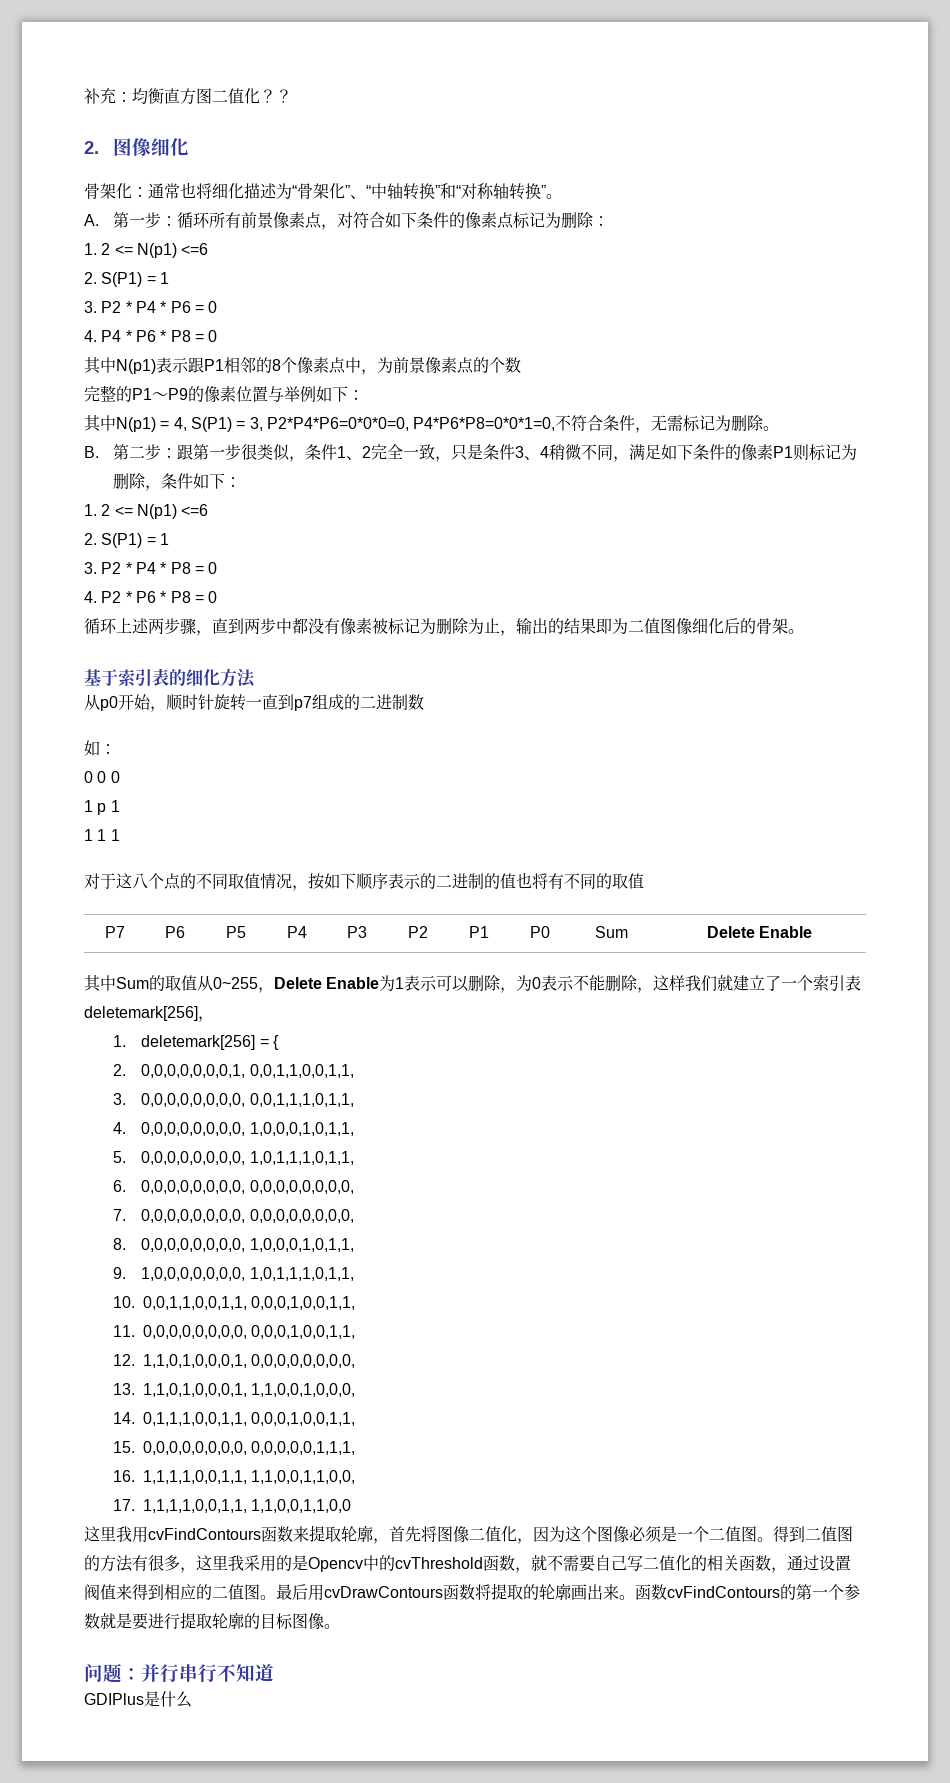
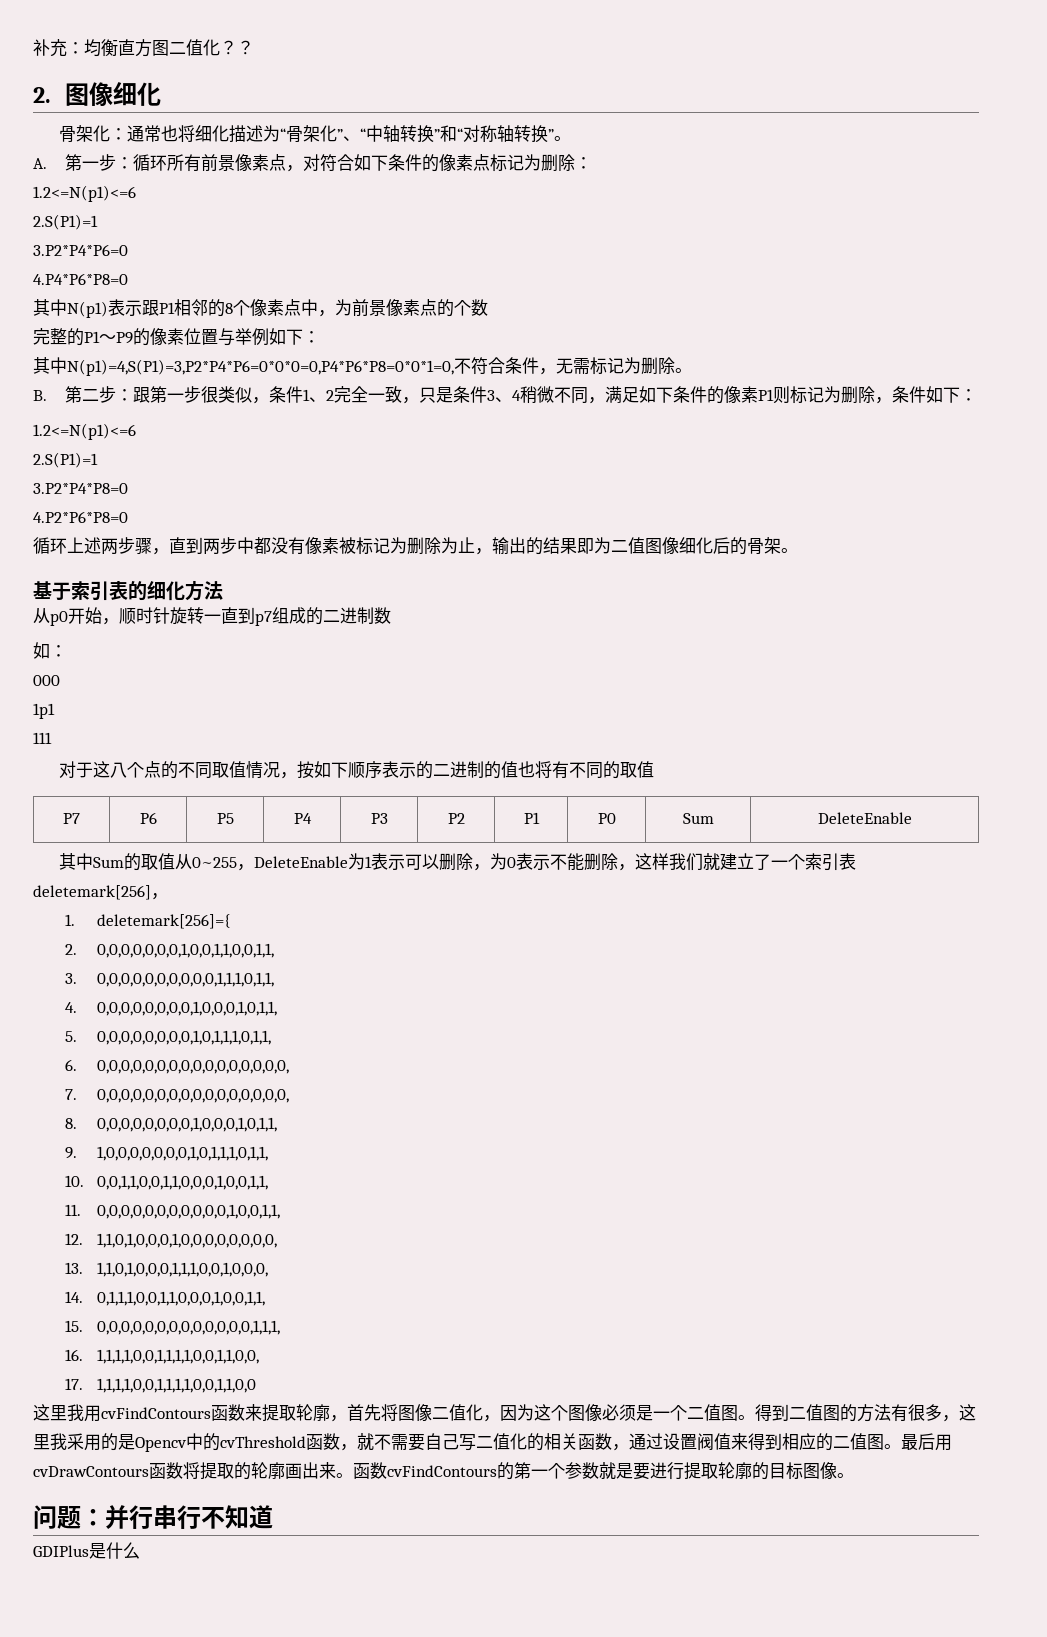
[84,243,209,258] [84,272,169,287] [84,301,218,313] [84,330,218,342] 1. 2 <= N(p1) <=6 // 2. S(P1) = 1 // 3. P2 * P4 * P6 = 0 // 4. P4 * P6 * P8 = 0 -> [33,185,136,202] [33,214,98,230] [33,244,128,256] [33,273,128,285] 1.2<=N(p1)<=6 // 2.S(P1)=1 // 3.P2*P4*P6=0 // 4.P4*P6*P8=0
[116,417,556,432] N(p1) = 4, S(P1) = 3, P2*P4*P6=0*0*0=0, P4*P6*P8=0*0*1=0, -> [67,359,454,376] N(p1)=4,S(P1)=3,P2*P4*P6=0*0*0=0,P4*P6*P8=0*0*1=0,
[84,504,209,519] [84,533,169,548] [84,562,218,574] [84,591,218,603] 1. 2 <= N(p1) <=6 // 2. S(P1) = 1 // 3. P2 * P4 * P8 = 0 // 4. P2 * P6 * P8 = 0 -> [33,423,136,440] [33,452,98,468] [33,483,128,494] [33,511,128,523] 1.2<=N(p1)<=6 // 2.S(P1)=1 // 3.P2*P4*P8=0 // 4.P2*P6*P8=0
[84,771,120,783] [84,800,120,815] [84,829,120,841] 0 0 0 // 1 p 1 // 1 1 1 -> [33,675,60,686] [33,703,55,719] [33,732,52,744] 000 // 1p1 // 111
[706,926,813,938] Delete Enable -> [817,812,912,824] DeleteEnable
[274,977,380,989] Delete Enable -> [254,856,349,868] DeleteEnable
[141,1035,279,1050] [112,1064,354,1078] [112,1093,354,1107] [112,1122,354,1136] deletemark[256] = { // 2. 0,0,0,0,0,0,0,1, 0,0,1,1,0,0,1,1, // 3. 0,0,0,0,0,0,0,0, 0,0,1,1,1,0,1,1, // 4. 0,0,0,0,0,0,0,0, 1,0,0,0,1,0,1,1, -> [96,914,231,929] [64,943,274,958] [64,972,274,987] [64,1001,277,1016] deletemark[256]={ // 2. 0,0,0,0,0,0,0,1,0,0,1,1,0,0,1,1, // 3. 0,0,0,0,0,0,0,0,0,0,1,1,1,0,1,1, // 4. 0,0,0,0,0,0,0,0,1,0,0,0,1,0,1,1,
[141,1151,354,1165] 0,0,0,0,0,0,0,0, 1,0,1,1,1,0,1,1, -> [96,1030,271,1045] 0,0,0,0,0,0,0,0,1,0,1,1,1,0,1,1,
[141,1180,354,1194] 0,0,0,0,0,0,0,0, 0,0,0,0,0,0,0,0, -> [96,1060,289,1074] 0,0,0,0,0,0,0,0,0,0,0,0,0,0,0,0,
[141,1209,354,1223] 0,0,0,0,0,0,0,0, 0,0,0,0,0,0,0,0, -> [96,1089,289,1103] 0,0,0,0,0,0,0,0,0,0,0,0,0,0,0,0,
[141,1238,354,1252] 0,0,0,0,0,0,0,0, 1,0,0,0,1,0,1,1, -> [96,1117,277,1132] 0,0,0,0,0,0,0,0,1,0,0,0,1,0,1,1,
[141,1267,354,1281] 1,0,0,0,0,0,0,0, 1,0,1,1,1,0,1,1, -> [96,1146,268,1161] 1,0,0,0,0,0,0,0,1,0,1,1,1,0,1,1,
[142,1296,355,1310] 0,0,1,1,0,0,1,1, 0,0,0,1,0,0,1,1, -> [96,1175,268,1190] 0,0,1,1,0,0,1,1,0,0,0,1,0,0,1,1,
[142,1325,355,1339] 0,0,0,0,0,0,0,0, 0,0,0,1,0,0,1,1, -> [96,1204,280,1219] 0,0,0,0,0,0,0,0,0,0,0,1,0,0,1,1,
[142,1354,355,1368] 1,1,0,1,0,0,0,1, 0,0,0,0,0,0,0,0, -> [96,1233,277,1248] 1,1,0,1,0,0,0,1,0,0,0,0,0,0,0,0,
[142,1383,355,1397] 1,1,0,1,0,0,0,1, 1,1,0,0,1,0,0,0, -> [96,1262,268,1277] 1,1,0,1,0,0,0,1,1,1,0,0,1,0,0,0,
[142,1412,355,1426] 0,1,1,1,0,0,1,1, 0,0,0,1,0,0,1,1, -> [96,1291,265,1306] 0,1,1,1,0,0,1,1,0,0,0,1,0,0,1,1,
[142,1441,355,1455] 0,0,0,0,0,0,0,0, 0,0,0,0,0,1,1,1, -> [96,1320,280,1335] 0,0,0,0,0,0,0,0,0,0,0,0,0,1,1,1,
[142,1470,355,1484] 1,1,1,1,0,0,1,1, 1,1,0,0,1,1,0,0, -> [96,1349,259,1364] 1,1,1,1,0,0,1,1,1,1,0,0,1,1,0,0,
[142,1499,351,1513] 1,1,1,1,0,0,1,1, 1,1,0,0,1,1,0,0 -> [96,1378,256,1393] 1,1,1,1,0,0,1,1,1,1,0,0,1,1,0,0

